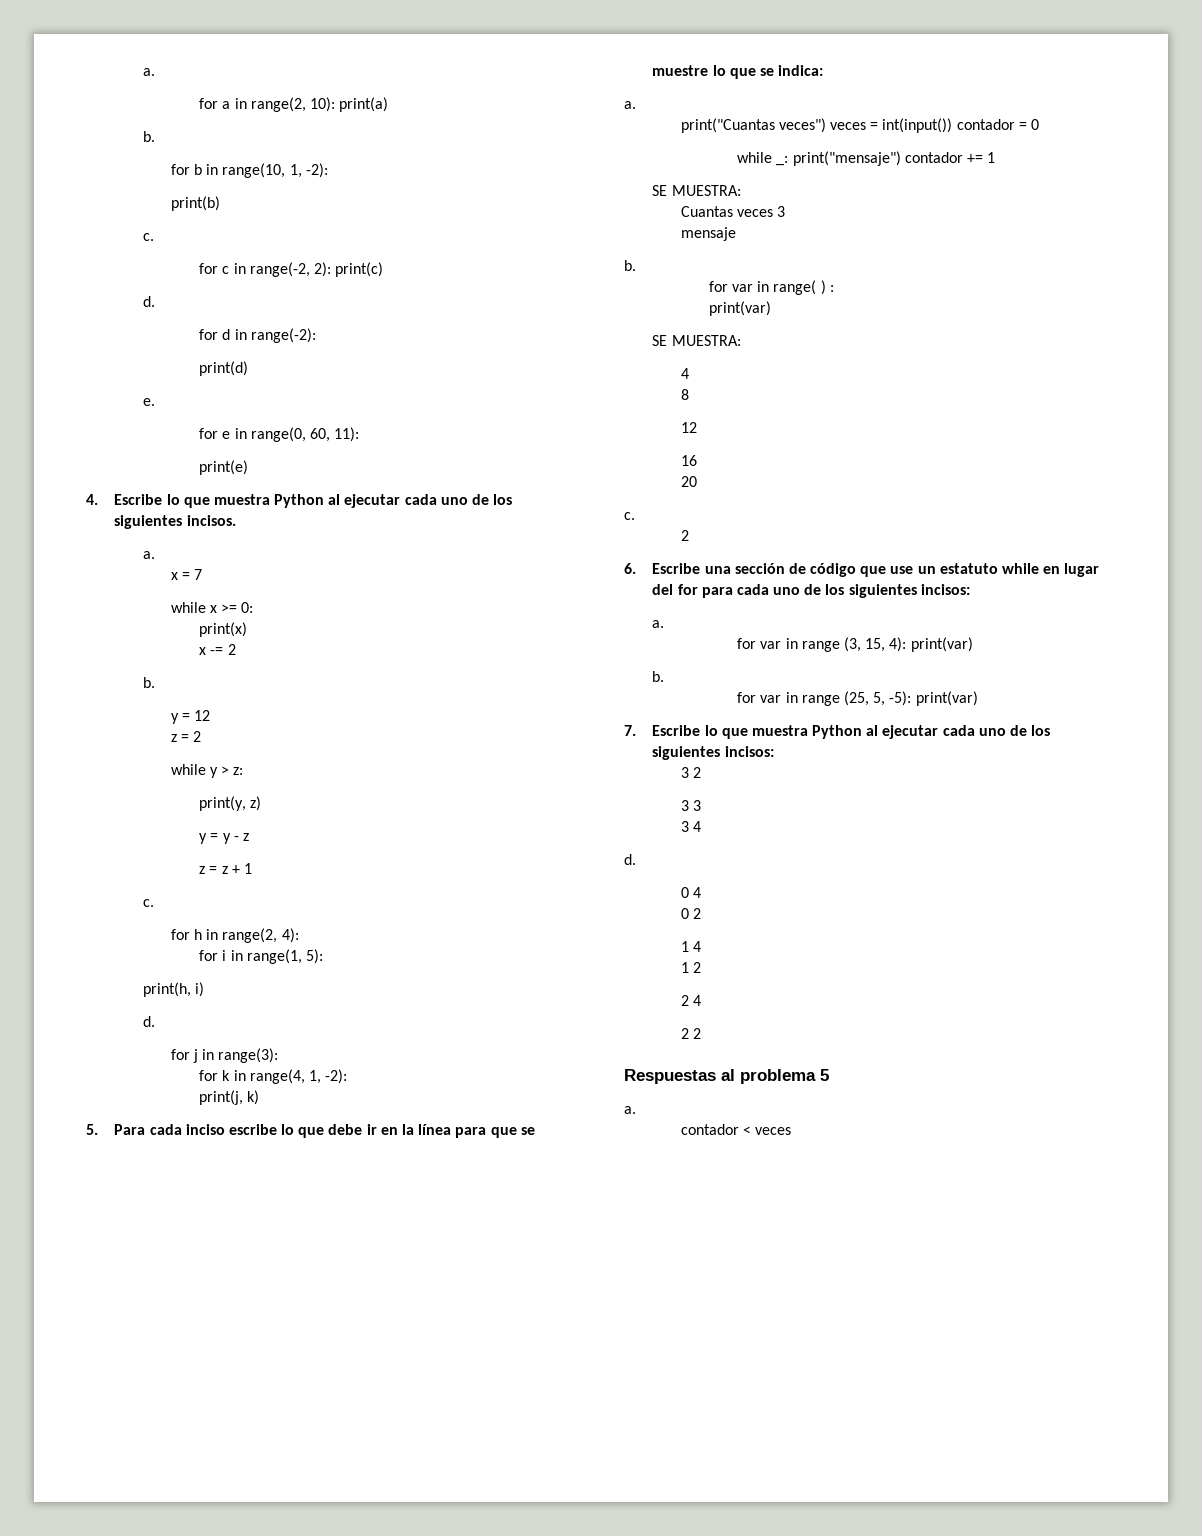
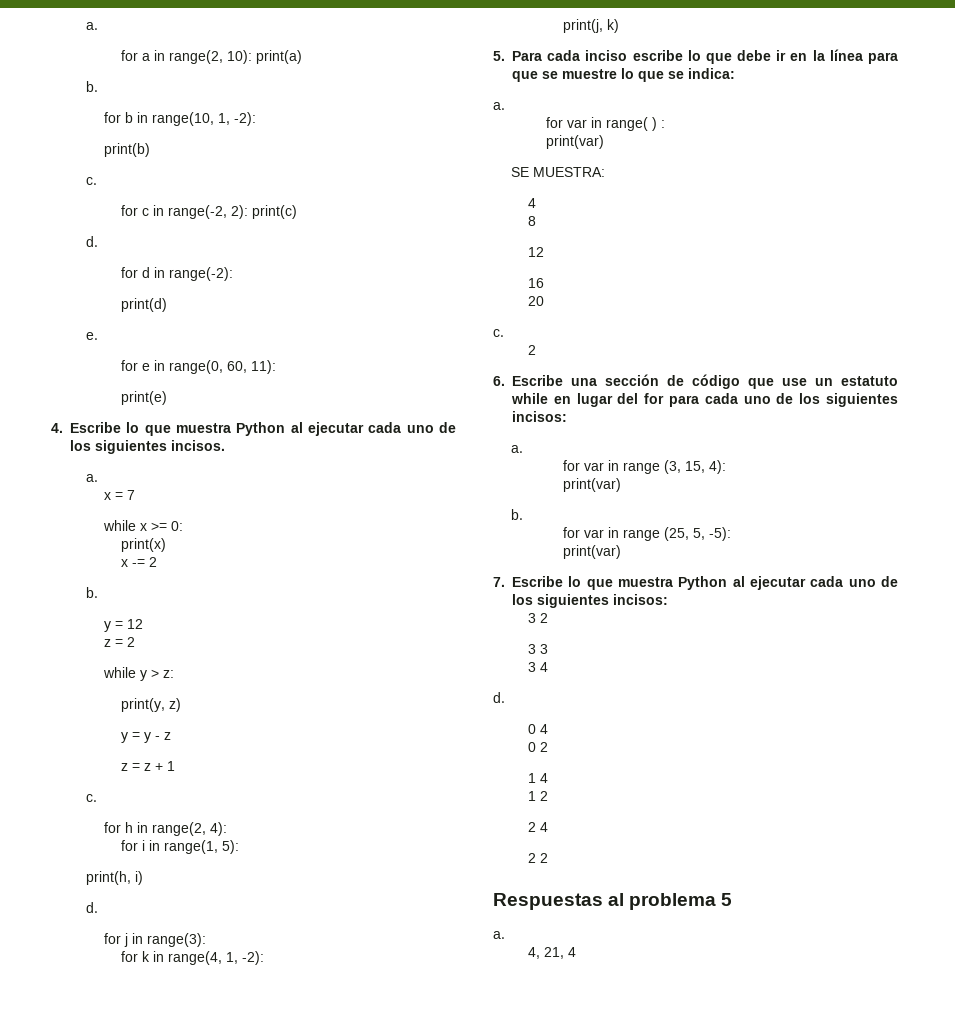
[680,118,1039,133] [737,151,996,166] [652,185,741,196] [680,206,785,217] [680,227,736,241] [624,260,636,271] // print("Cuantas veces") veces = int(input()) contador = 0 // while _: print("mensaje") contador += 1 // SE MUESTRA: // Cuantas veces 3 // mensaje // b. -> (505, 106) none
(907, 644) none -> (727, 467) //
(912, 698) none -> (732, 534) //
[680,1124,791,1135] contador < veces -> [528,947,577,959] 4, 21, 4

